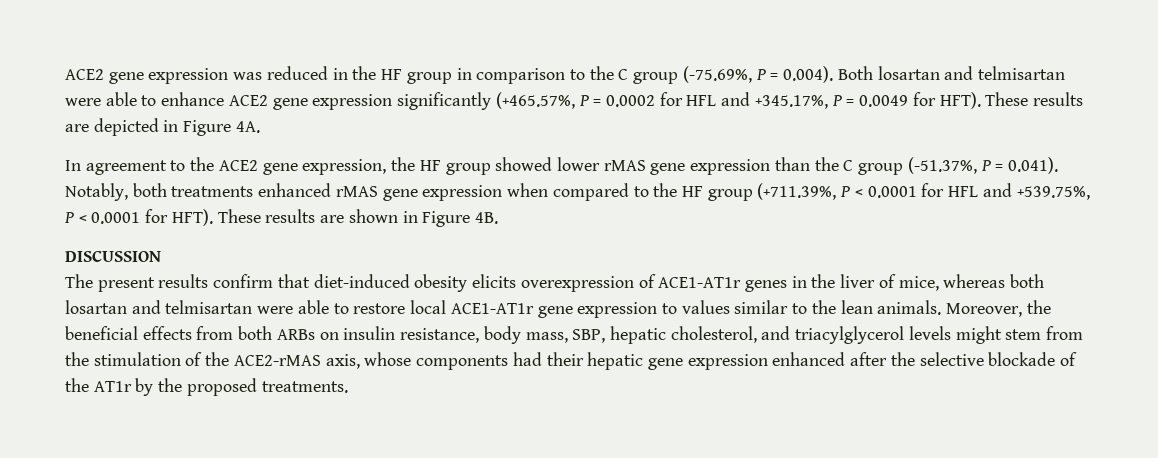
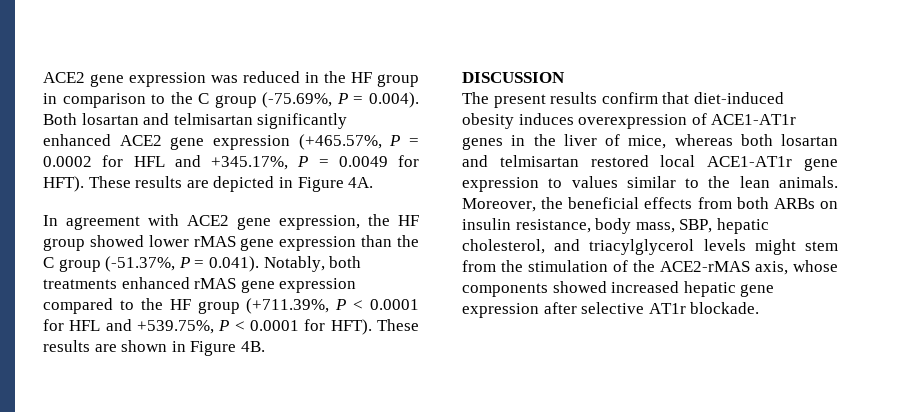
[65,92,492,110] were able to enhance ACE2 gene expression significantly -> [257,113,348,129] [43,134,290,150] significantly enhanced ACE2 gene expression
[170,157,215,171] to the -> [148,214,179,226] with
[507,183,549,197] when -> (357, 285) none
[472,274,517,288] elicits -> [518,113,574,125] induces
[257,300,406,314] were able to restore -> [590,155,649,167] restored
[512,352,584,366] had their -> [552,281,680,293] showed increased
[772,352,1078,366] [65,378,348,396] enhanced after the selective blockade of the AT1r by the proposed treatments. -> [543,302,760,314] after selective AT1r blockade.

